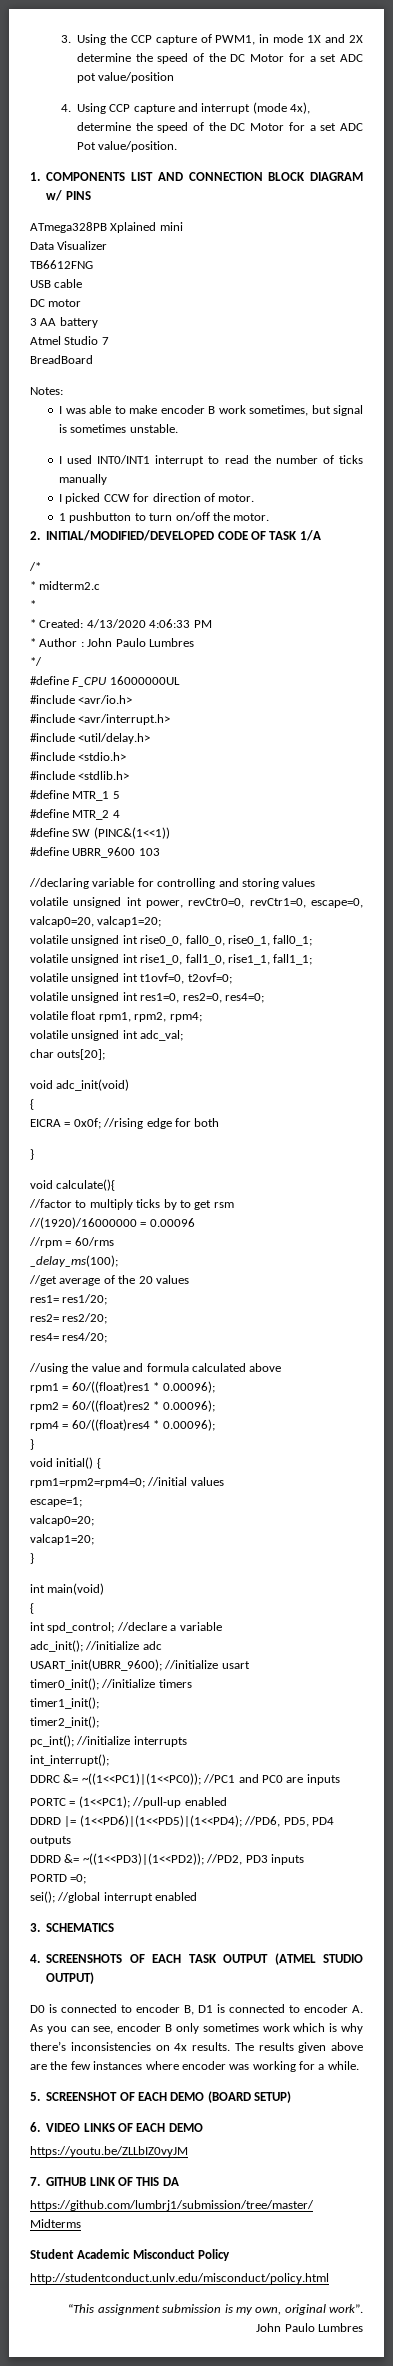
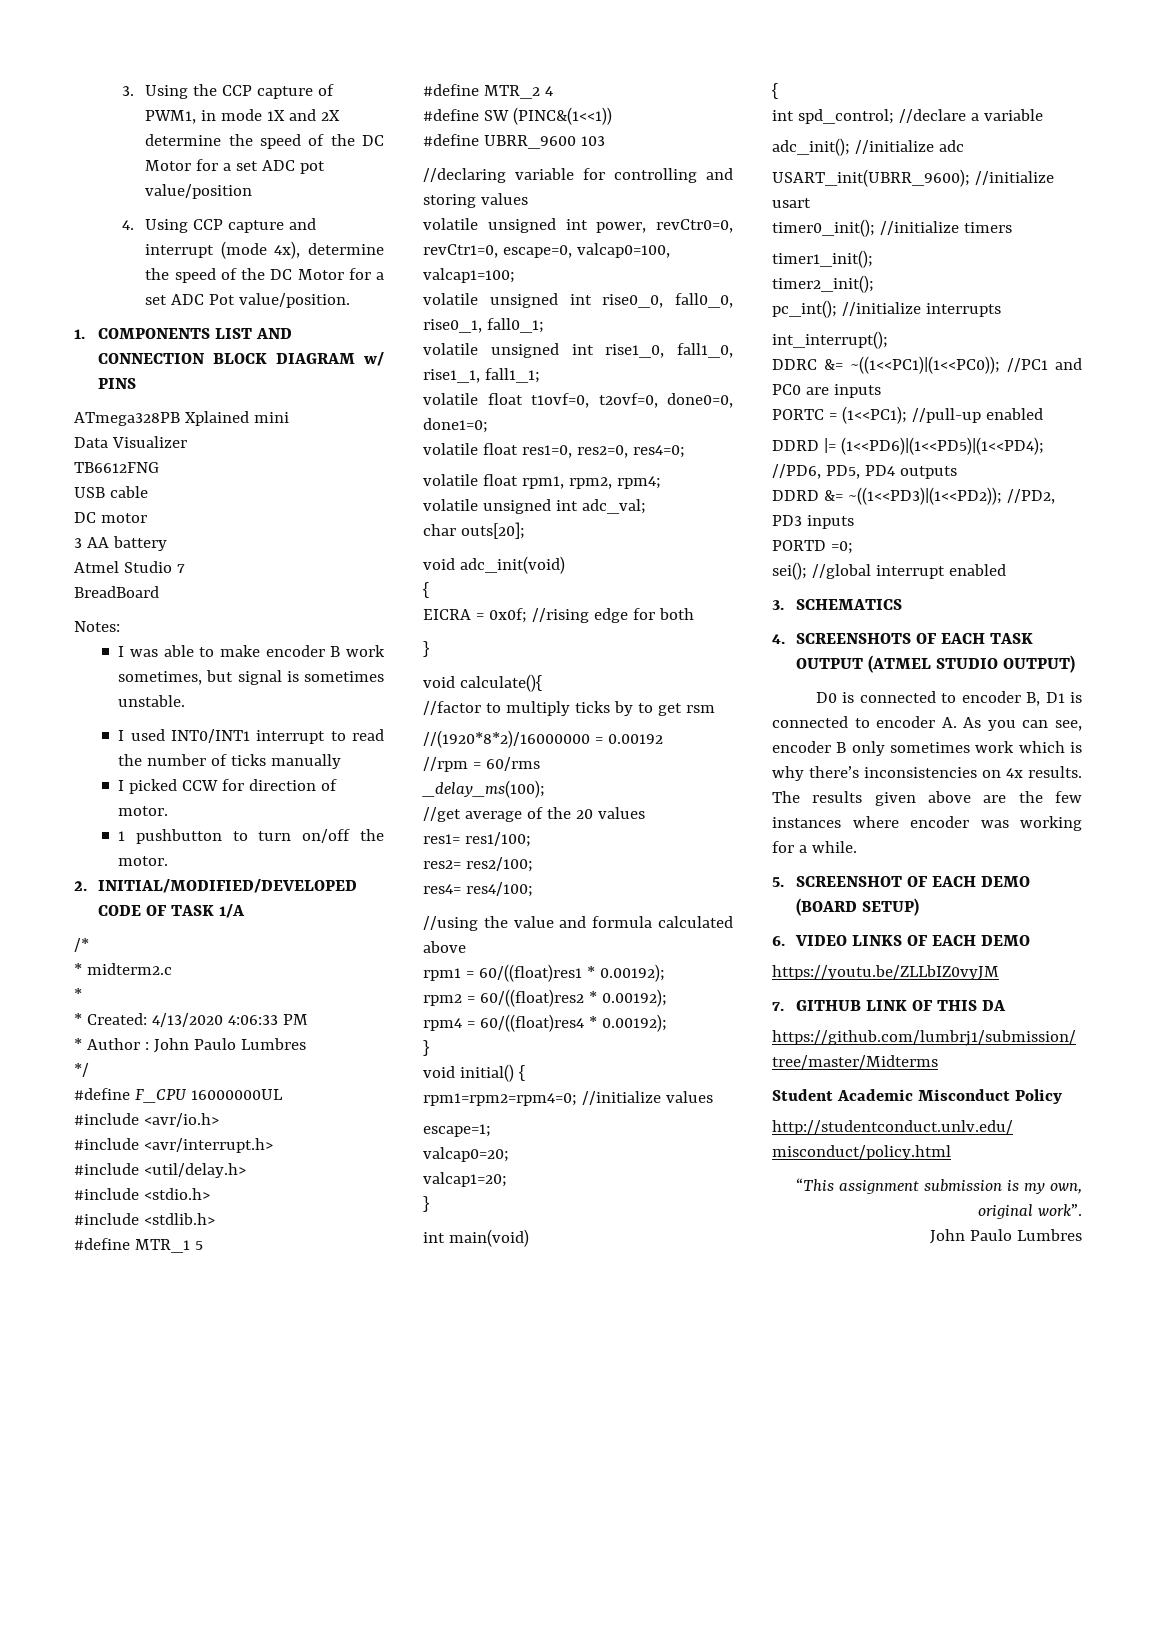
[30,916,162,927] valcap0=20, valcap1=20; -> [576,243,670,258] [423,268,515,283] valcap0=100, valcap1=100;
[71,973,232,984] [30,992,138,1003] unsigned int t1ovf=0, t2ovf=0; // volatile unsigned int -> [487,393,733,408] [423,418,488,433] [423,443,518,455] float t1ovf=0, t2ovf=0, done0=0, done1=0; // volatile float
[29,1217,195,1229] //(1920)/16000000 = 0.00096 -> [423,730,663,748] //(1920*8*2)/16000000 = 0.00192
[62,1294,108,1305] res1/20; -> [464,832,531,847] res1/100;
[62,1313,108,1324] res2/20; -> [465,857,533,872] res2/100;
[62,1332,108,1343] res4/20; -> [465,882,533,897] res4/100;
[162,1381,215,1393] 0.00096); -> [599,964,665,982] 0.00192);
[162,1400,215,1412] 0.00096); -> [601,989,667,1007] 0.00192);
[162,1419,215,1431] 0.00096); -> [601,1014,667,1032] 0.00192);
[147,1477,188,1486] //initial -> [581,1091,661,1105] //initialize

